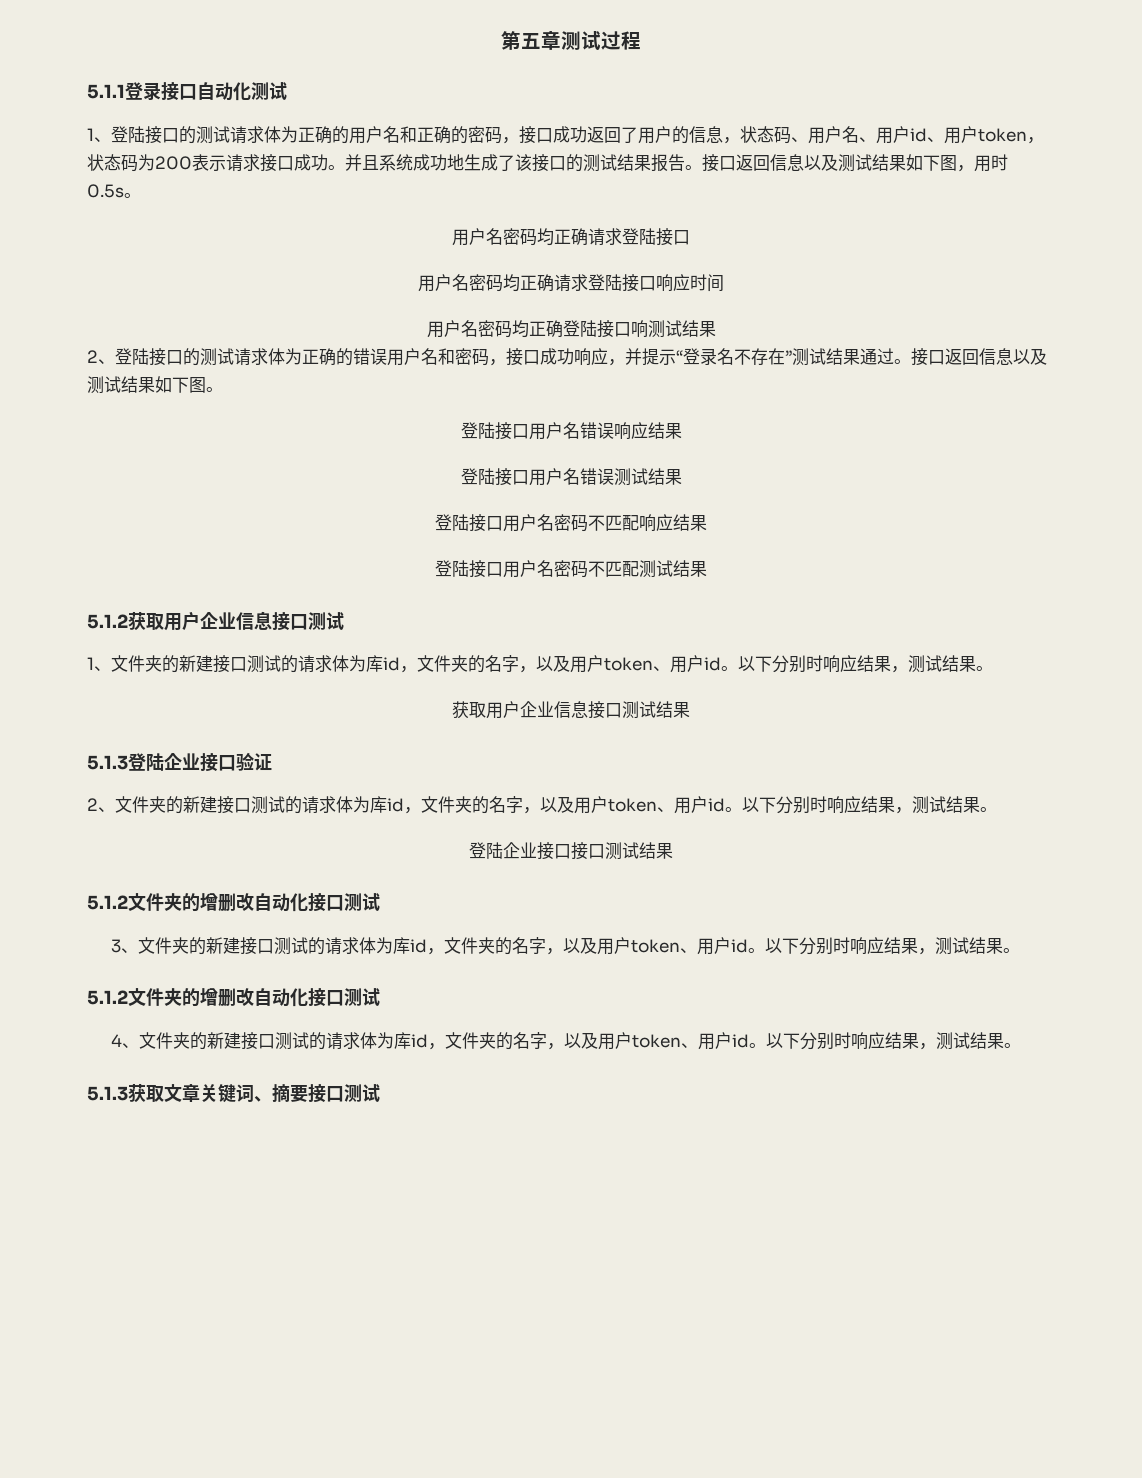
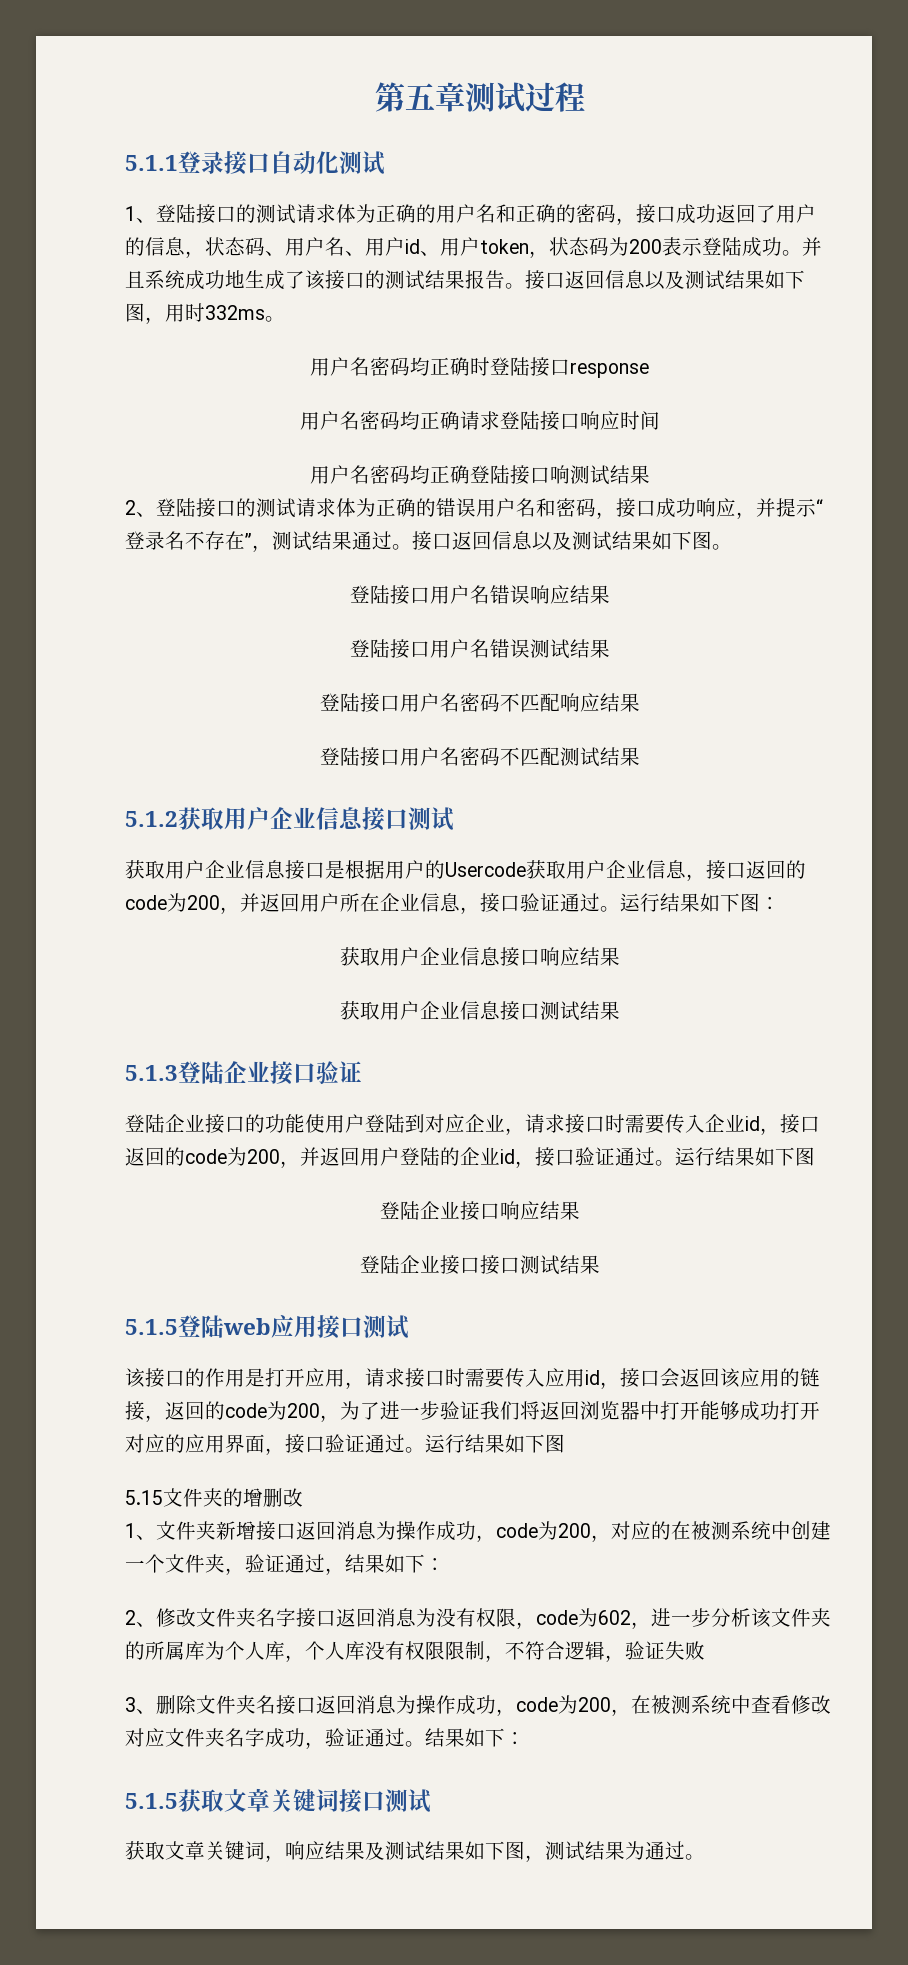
[226,154,294,172] 请求接口 -> [702,237,742,256] 登陆
[87,184,124,198] 0.5s -> [205,305,265,320] 332ms
[588,228,690,246] 请求登陆接口 -> [470,357,649,378] 时登陆接口response
(792, 356) none -> [252,545,272,552] ，
[87,655,993,673] 1、文件夹的新建接口测试的请求体为库id，文件夹的名字，以及用户token、用户id。以下分别时响应结果，测试结果。 -> [125,860,806,881] [125,893,780,914] [339,947,620,967] 获取用户企业信息接口是根据用户的Usercode获取用户企业信息，接口返回的code为200，并返回用户所在企业信息，接口验证通过。运行结果如下图： // 获取用户企业信息接口响应结果
[87,796,997,814] 2、文件夹的新建接口测试的请求体为库id，文件夹的名字，以及用户token、用户id。以下分别时响应结果，测试结果。 -> [125,1114,820,1135] [125,1147,815,1168] [379,1201,580,1221] 登陆企业接口的功能使用户登陆到对应企业，请求接口时需要传入企业id，接口返回的code为200，并返回用户登陆的企业id，接口验证通过。运行结果如下图 // 登陆企业接口响应结果
[87,893,380,912] [110,937,1020,955] [87,988,380,1007] [110,1032,1021,1050] [87,1083,380,1103] 5.1.2文件夹的增删改自动化接口测试 // 3、文件夹的新建接口测试的请求体为库id，文件夹的名字，以及用户token、用户id。以下分别时响应结果，测试结果。 // 5.1.2文件夹的增删改自动化接口测试 // 4、文件夹的新建接口测试的请求体为库id，文件夹的名字，以及用户token、用户id。以下分别时响应结果，测试结果。 // 5.1.3获取文章关键词、摘要接口测试 -> [125,1315,409,1339] [125,1368,820,1389] [125,1401,820,1422] [125,1434,565,1455] [125,1488,303,1507] [125,1521,831,1542] [125,1554,445,1575] [125,1608,831,1629] [125,1641,705,1662] [125,1695,831,1716] [125,1728,525,1749] [125,1788,431,1813] [125,1841,705,1862] 5.1.5登陆web应用接口测试 // 该接口的作用是打开应用，请求接口时需要传入应用id，接口会返回该应用的链接，返回的code为200，为了进一步验证我们将返回浏览器中打开能够成功打开对应的应用界面，接口验证通过。运行结果如下图 // 5.15文件夹的增删改 // 1、文件夹新增接口返回消息为操作成功，code为200，对应的在被测系统中创建一个文件夹，验证通过，结果如下： // 2、修改文件夹名字接口返回消息为没有权限，code为602，进一步分析该文件夹的所属库为个人库，个人库没有权限限制，不符合逻辑，验证失败 // 3、删除文件夹名接口返回消息为操作成功，code为200，在被测系统中查看修改对应文件夹名字成功，验证通过。结果如下： // 5.1.5获取文章关键词接口测试 // 获取文章关键词，响应结果及测试结果如下图，测试结果为通过。

